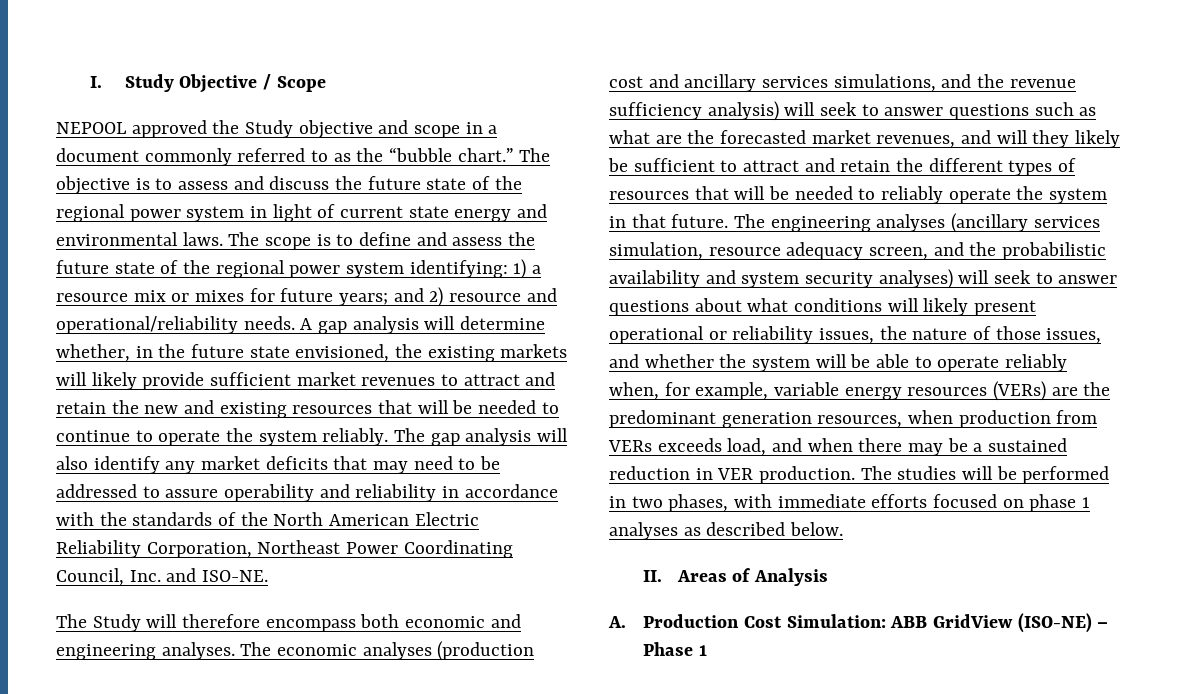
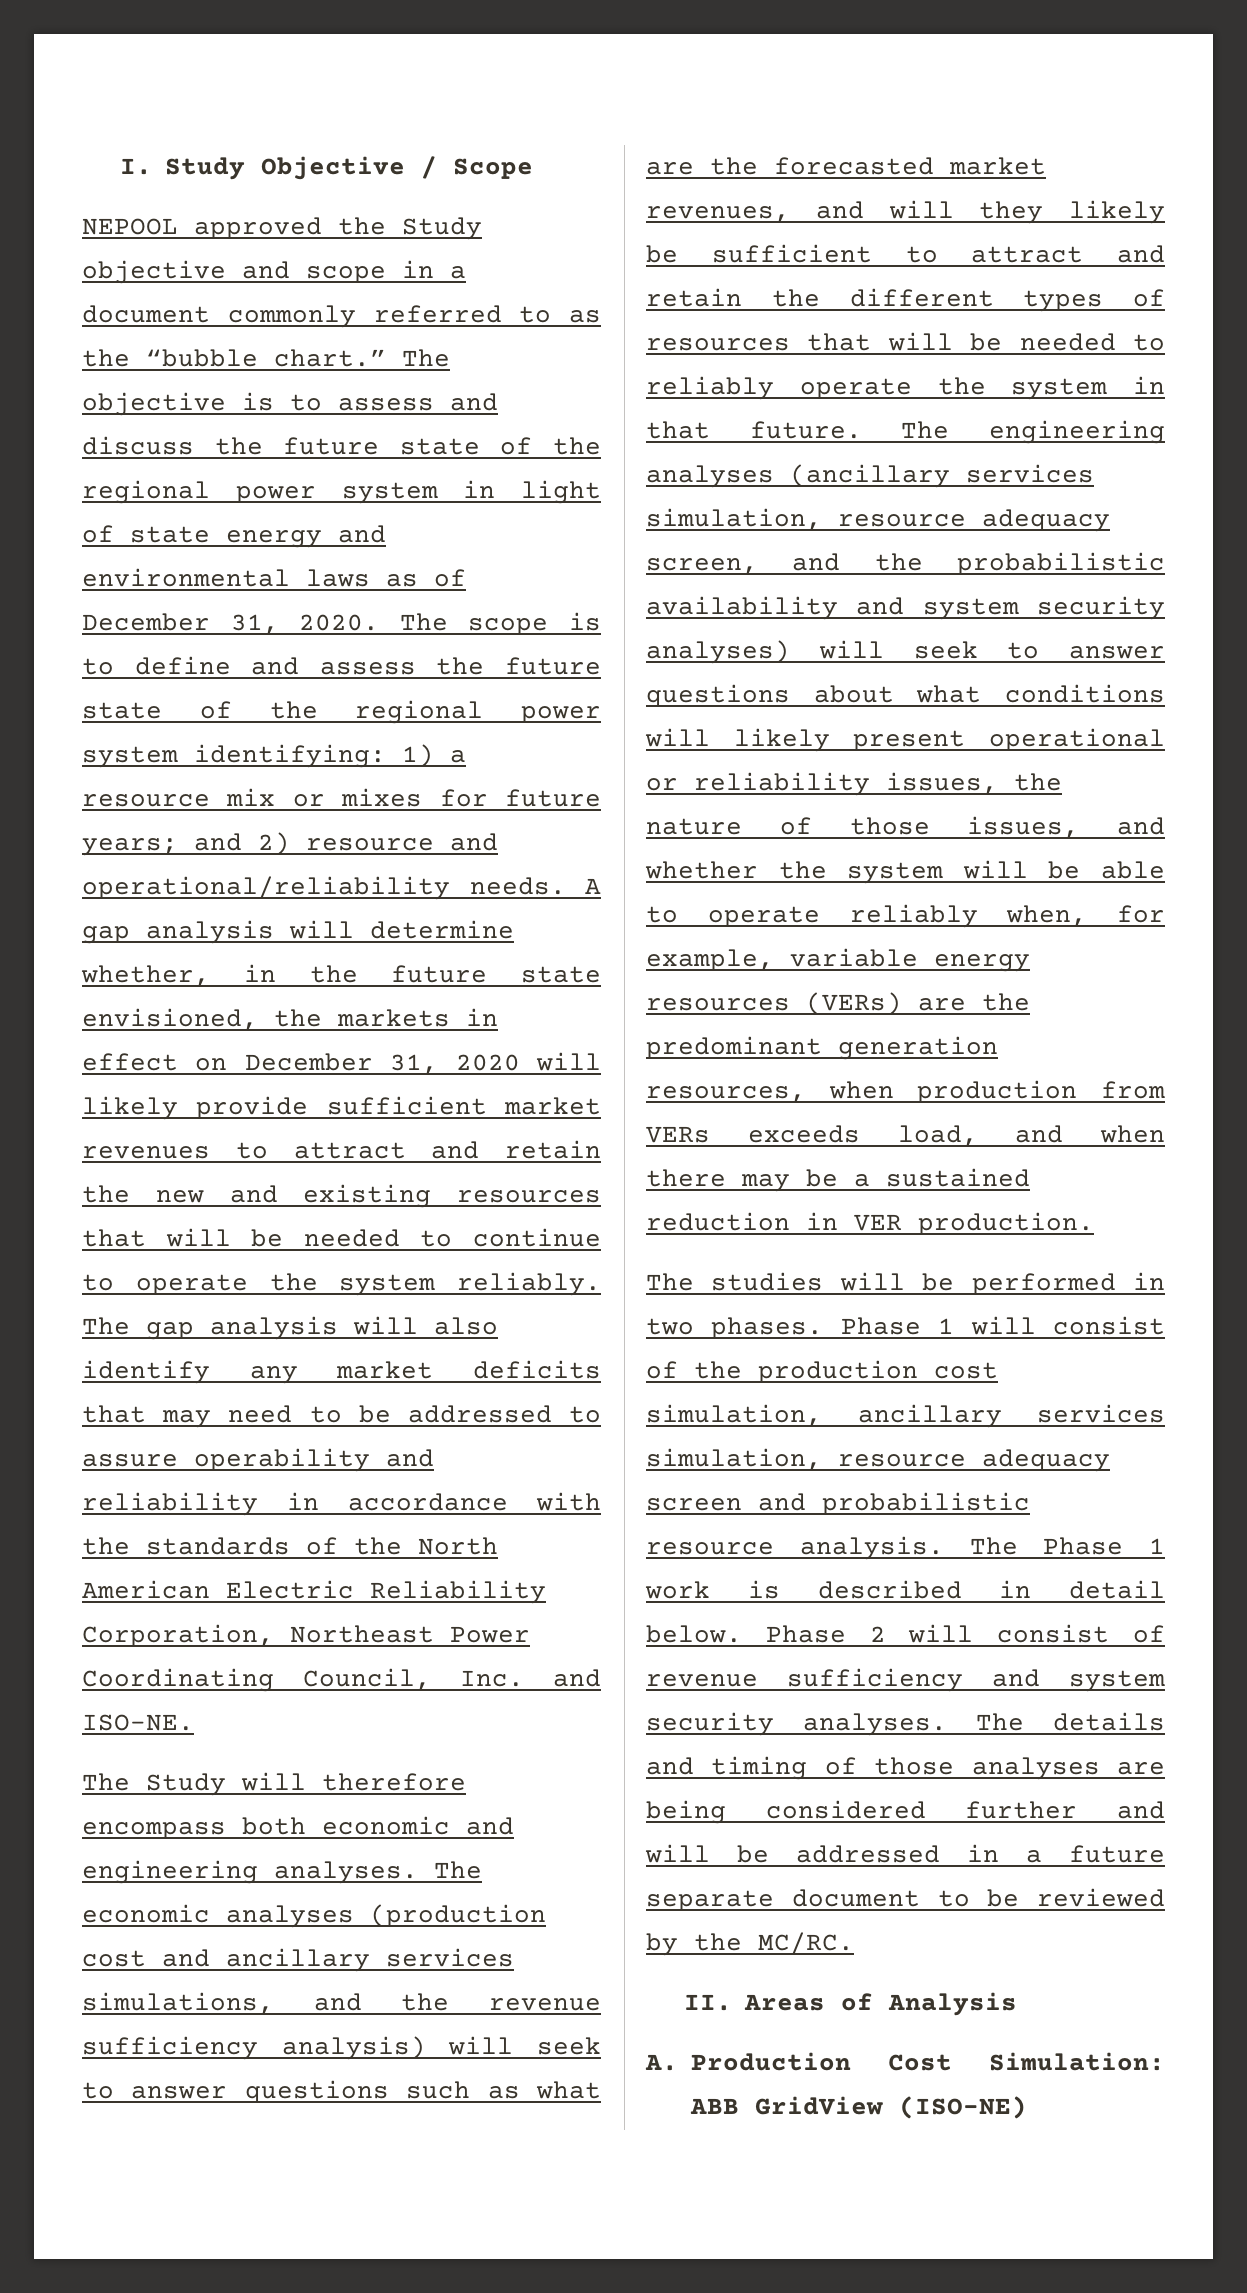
[340,206,404,218] current -> (114, 534) none
[182,232,223,246] laws. -> [306,569,466,587] [82,613,380,634] laws as of December 31, 2020.
[427,344,568,362] existing markets -> [337,1008,498,1027] [82,1053,520,1074] markets in effect on December 31, 2020
(856, 475) none -> (1094, 1223) //
[668,494,1091,512] [609,522,844,540] phases, with immediate efforts focused on phase 1 analyses as described below. -> [711,1316,1165,1339] [646,1360,998,1383] [646,1404,1165,1428] [646,1448,1110,1472] [646,1492,1030,1515] [646,1536,1165,1560] [645,1580,1165,1599] [646,1624,1165,1643] [646,1668,1165,1692] [646,1712,1165,1736] [646,1756,1165,1780] [646,1800,1165,1824] [645,1844,1165,1863] [646,1888,1165,1911] [646,1932,854,1956] phases. Phase 1 will consist of the production cost simulation, ancillary services simulation, resource adequacy screen and probabilistic resource analysis. The Phase 1 work is described in detail below. Phase 2 will consist of revenue sufficiency and system security analyses. The details and timing of those analyses are being considered further and will be addressed in a future separate document to be reviewed by the MC/RC.
[1097,622,1109,628] [643,642,707,656] – Phase 1 -> (1027, 2107) none

